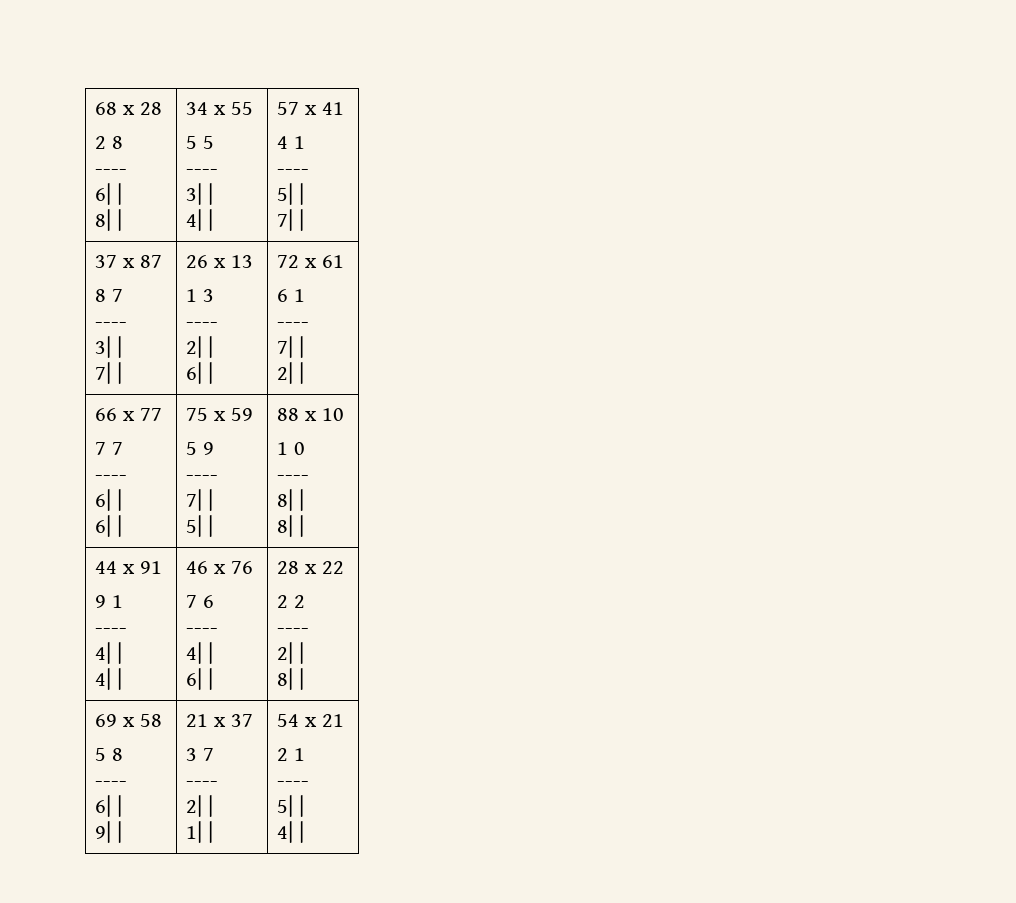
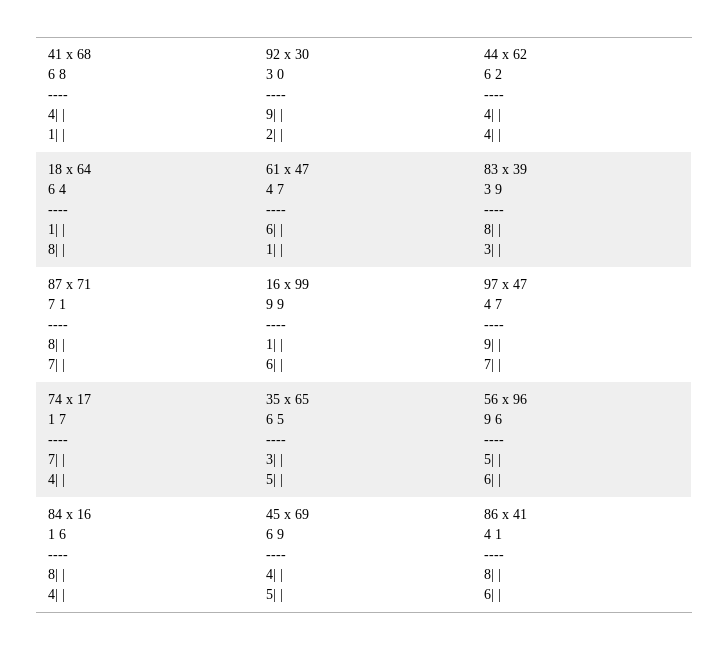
(95, 108) none -> [47,49,73,59] 41 x
[122,102,162,115] [95,136,123,149] [95,169,128,175] [95,183,122,205] [95,209,122,231] [186,102,253,115] [186,136,214,149] [186,169,219,175] [186,183,213,205] [186,209,213,231] [277,102,300,115] x 28 // 2 8 // ---- // 6| | // 8| | | 34 x 55 // 5 5 // ---- // 3| | // 4| | | 57 -> [47,69,66,79] [47,95,68,99] [47,109,65,122] [47,129,65,142] [265,49,309,59] [265,69,284,79] [265,95,286,99] [265,109,283,122] [265,129,283,142] [483,49,527,59] [483,69,502,79] [483,95,504,99] [483,109,501,122] [483,129,501,142] [47,164,91,174] [47,184,66,194] [47,210,68,214] [47,224,65,237] [47,244,65,257] [265,164,309,174] [265,184,284,194] [265,210,286,214] [265,224,283,237] [265,244,283,257] [483,164,527,174] [483,184,502,194] [483,210,504,214] [483,224,501,237] [483,244,501,257] [47,279,91,289] [47,299,66,309] [47,325,68,329] [47,339,65,352] [47,359,65,372] [265,279,309,289] [265,299,284,309] [265,325,286,329] [265,339,283,352] [265,359,283,372] [483,279,527,289] [483,299,502,309] [483,325,504,329] [483,339,501,352] [483,359,501,372] [47,394,91,404] [47,414,66,424] [47,440,68,444] [47,454,65,467] [47,474,65,487] [265,394,309,404] [265,414,284,424] [265,440,286,444] [265,454,283,467] [265,474,283,487] [483,394,527,404] [483,414,502,424] [483,440,504,444] [483,454,501,467] [483,474,501,487] [47,509,91,519] [47,529,66,539] [47,555,68,559] [47,569,65,582] [47,589,65,602] [265,509,309,519] [265,529,284,539] [265,555,286,559] [265,569,283,582] [265,589,283,602] [483,509,498,519] // 6 8 // ---- // 4| | // 1| | | 92 x 30 // 3 0 // ---- // 9| | // 2| | | 44 x 62 // 6 2 // ---- // 4| | // 4| | // 18 x 64 // 6 4 // ---- // 1| | // 8| | | 61 x 47 // 4 7 // ---- // 6| | // 1| | | 83 x 39 // 3 9 // ---- // 8| | // 3| | // 87 x 71 // 7 1 // ---- // 8| | // 7| | | 16 x 99 // 9 9 // ---- // 1| | // 6| | | 97 x 47 // 4 7 // ---- // 9| | // 7| | // 74 x 17 // 1 7 // ---- // 7| | // 4| | | 35 x 65 // 6 5 // ---- // 3| | // 5| | | 56 x 96 // 9 6 // ---- // 5| | // 6| | // 84 x 16 // 1 6 // ---- // 8| | // 4| | | 45 x 69 // 6 9 // ---- // 4| | // 5| | | 86
[277,183,304,205] [277,209,304,231] [95,255,162,268] [95,289,123,302] [95,322,128,328] [95,336,122,358] [95,362,122,384] [186,255,253,268] [186,289,214,302] [186,322,219,328] [186,336,213,358] [186,362,213,384] [277,255,344,268] [277,289,305,302] [277,322,310,328] [277,336,304,358] [277,362,304,384] [95,408,162,421] [95,442,123,455] [95,475,128,481] [95,489,122,511] [95,515,122,537] [186,408,253,421] [186,442,214,455] [186,475,219,481] [186,489,213,511] [186,515,213,537] [277,408,344,421] [277,442,305,455] [277,475,310,481] [277,489,304,511] [277,515,304,537] [95,561,162,574] [95,595,123,608] [95,628,128,634] [95,642,122,664] [95,668,122,690] [186,561,253,574] [186,595,214,608] [186,628,219,634] [186,642,213,664] [186,668,213,690] [277,561,344,574] [277,595,305,608] [277,628,310,634] [277,642,304,664] [277,668,304,690] [95,714,162,727] [95,748,123,761] [95,781,128,787] [95,795,122,817] [95,821,122,843] [186,714,253,727] [186,748,214,761] [186,781,219,787] [186,795,213,817] [186,821,213,843] [277,714,344,727] [277,748,305,761] [277,781,310,787] [277,795,304,817] [277,821,294,843] 5| | // 7| | // 37 x 87 // 8 7 // ---- // 3| | // 7| | | 26 x 13 // 1 3 // ---- // 2| | // 6| | | 72 x 61 // 6 1 // ---- // 7| | // 2| | // 66 x 77 // 7 7 // ---- // 6| | // 6| | | 75 x 59 // 5 9 // ---- // 7| | // 5| | | 88 x 10 // 1 0 // ---- // 8| | // 8| | // 44 x 91 // 9 1 // ---- // 4| | // 4| | | 46 x 76 // 7 6 // ---- // 4| | // 6| | | 28 x 22 // 2 2 // ---- // 2| | // 8| | // 69 x 58 // 5 8 // ---- // 6| | // 9| | | 21 x 37 // 3 7 // ---- // 2| | // 1| | | 54 x 21 // 2 1 // ---- // 5| | // 4| -> [483,569,501,582] [483,589,494,602] 8| | // 6|

